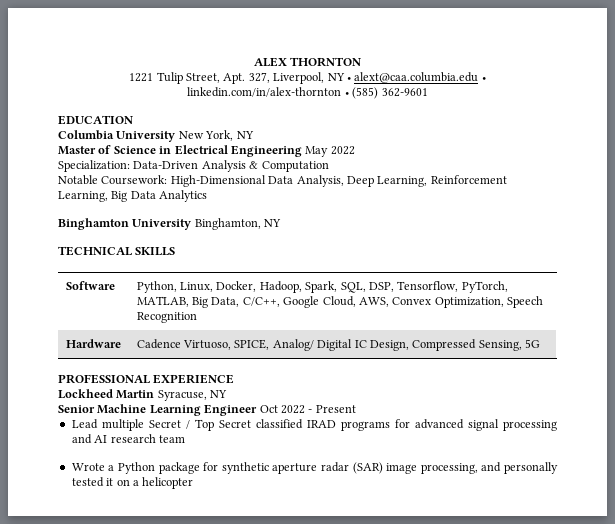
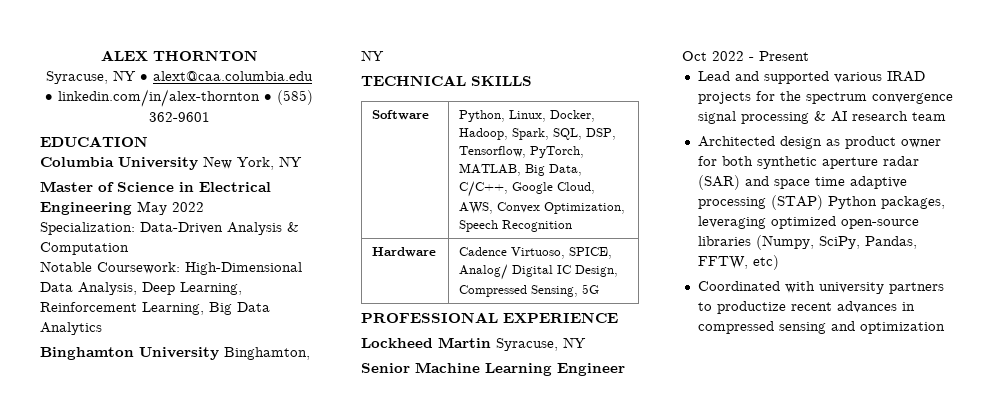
[129,72,325,84] 1221 Tulip Street, Apt. 327, Liverpool, -> [46,71,108,84] Syracuse,
[101,419,464,431] multiple Secret / Top Secret classified IRAD programs for advanced -> [734,71,925,84] [697,91,953,104] and supported various IRAD projects for the spectrum convergence
[71,434,92,444] and -> [813,111,826,121] &
[71,462,559,474] [71,477,194,489] Wrote a Python package for synthetic aperture radar (SAR) image processing, and personally tested it on a helicopter -> [697,136,941,149] [697,156,919,169] [697,175,907,190] [697,195,945,210] [697,216,919,229] [697,235,917,250] [697,255,779,270] [697,281,944,294] [697,301,915,314] [697,321,945,334] Architected design as product owner for both synthetic aperture radar (SAR) and space time adaptive processing (STAP) Python packages, leveraging optimized open-source libraries (Numpy, SciPy, Pandas, FFTW, etc) // Coordinated with university partners to productize recent advances in compressed sensing and optimization

